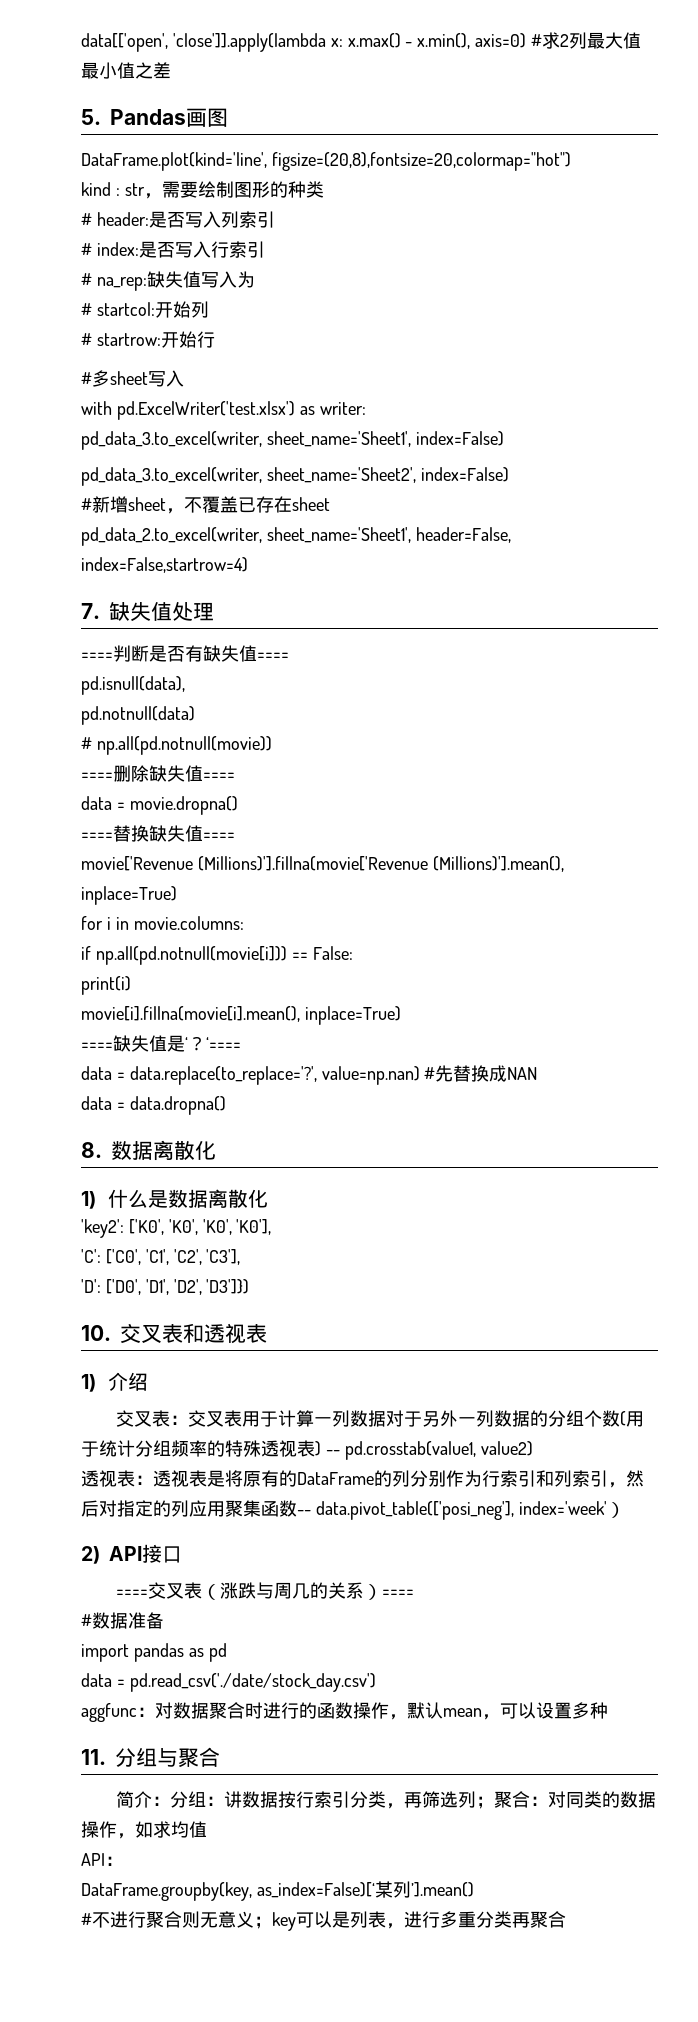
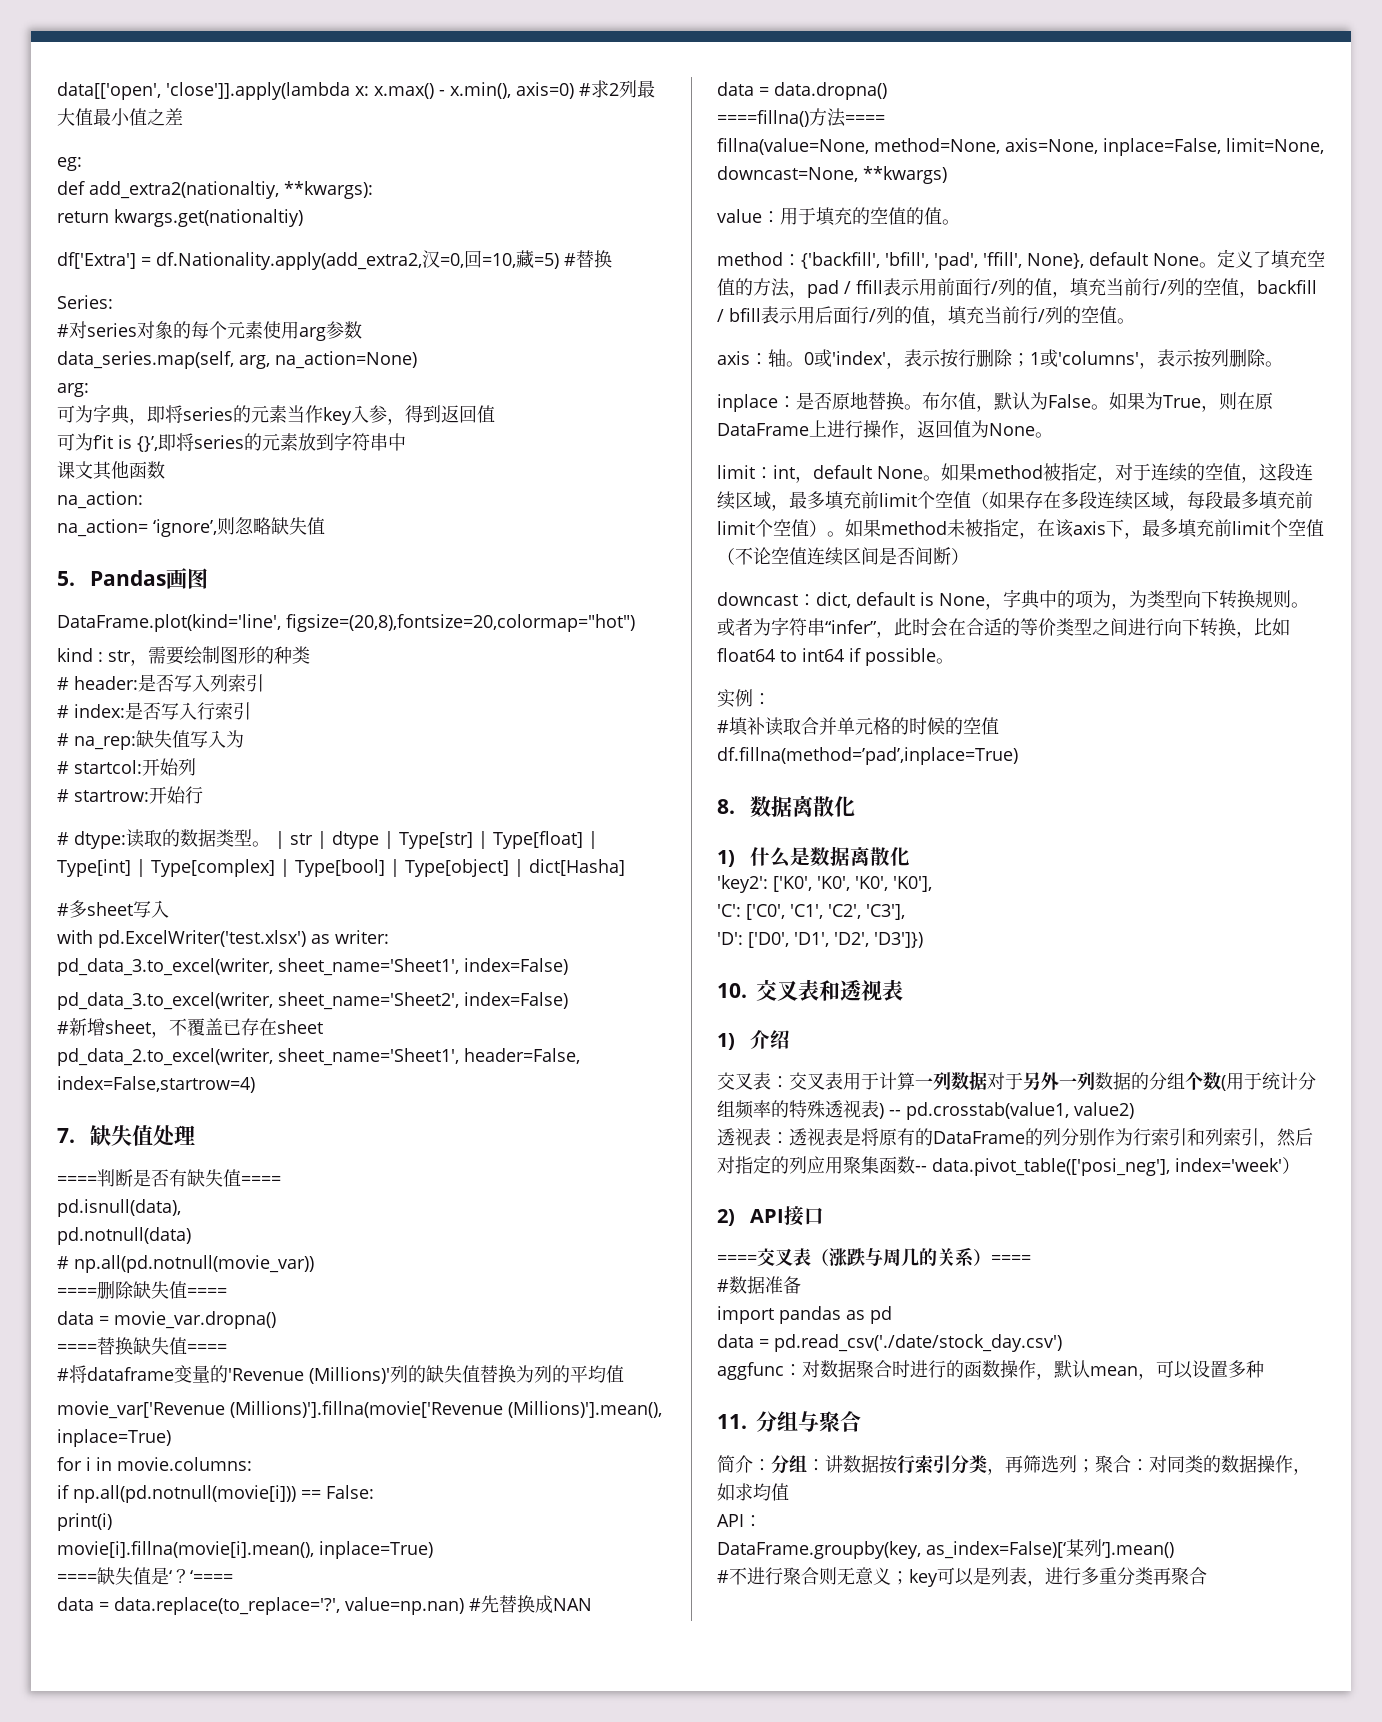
(171, 70) none -> [57,157,82,171] [57,181,373,199] [57,209,303,227] [57,250,612,270] [57,295,113,309] [57,321,362,341] [57,351,417,369] [57,383,89,397] [57,404,495,425] [57,432,407,452] [57,461,165,480] [57,491,143,509] [57,517,325,537] // eg: // def add_extra2(nationaltiy, **kwargs): // return kwargs.get(nationaltiy) // df['Extra'] = df.Nationality.apply(add_extra2,汉=0,回=10,藏=5) #替换 // Series: // #对series对象的每个元素使用arg参数 // data_series.map(self, arg, na_action=None) // arg: // 可为字典，即将series的元素当作key入参，得到返回值 // 可为f’it is {}’,即将series的元素放到字符串中 // 课文其他函数 // na_action: // na_action= ‘ignore’,则忽略缺失值
(215, 339) none -> [57,829,598,849] [57,859,625,877] // # dtype:读取的数据类型。 | str | dtype | Type[str] | Type[float] | Type[int] | Type[complex] | Type[bool] | Type[object] | dict[Hasha]
[96,736,272,755] np.all(pd.notnull(movie)) -> [74,1255,314,1273] np.all(pd.notnull(movie_var))
[129,796,238,815] movie.dropna() -> [114,1311,276,1329] movie_var.dropna()
[81,856,193,871] movie['Revenue -> [57,1365,624,1384] [57,1401,225,1419] #将dataframe变量的'Revenue (Millions)'列的缺失值替换为列的平均值 // movie_var['Revenue
(226, 1105) none -> [717,108,885,127] [717,138,1324,156] [717,166,947,184] [717,207,960,226] [717,249,1325,270] [717,278,1317,298] [717,306,1135,326] [717,349,1283,369] [717,392,1273,412] [717,420,1053,440] [717,462,1313,483] [717,491,1313,511] [717,518,1324,539] [717,547,969,566] [717,589,1309,610] [717,617,1291,638] [717,648,954,666] [717,689,771,708] [717,717,999,736] [717,747,1018,765] // ====fillna()方法==== // fillna(value=None, method=None, axis=None, inplace=False, limit=None, downcast=None, **kwargs) // value：用于填充的空值的值。 // method：{'backfill', 'bfill', 'pad', 'ffill', None}, default None。定义了填充空值的方法，pad / ffill表示用前面行/列的值，填充当前行/列的空值，backfill / bfill表示用后面行/列的值，填充当前行/列的空值。 // axis：轴。0或'index'，表示按行删除；1或'columns'，表示按列删除。 // inplace：是否原地替换。布尔值，默认为False。如果为True，则在原DataFrame上进行操作，返回值为None。 // limit：int，default None。如果method被指定，对于连续的空值，这段连续区域，最多填充前limit个空值（如果存在多段连续区域，每段最多填充前limit个空值）。如果method未被指定，在该axis下，最多填充前limit个空值（不论空值连续区间是否间断） // downcast：dict, default is None，字典中的项为，为类型向下转换规则。或者为字符串“infer”，此时会在合适的等价类型之间进行向下转换，比如float64 to int64 if possible。 // 实例： // #填补读取合并单元格的时候的空值 // df.fillna(method=’pad’,inplace=True)

